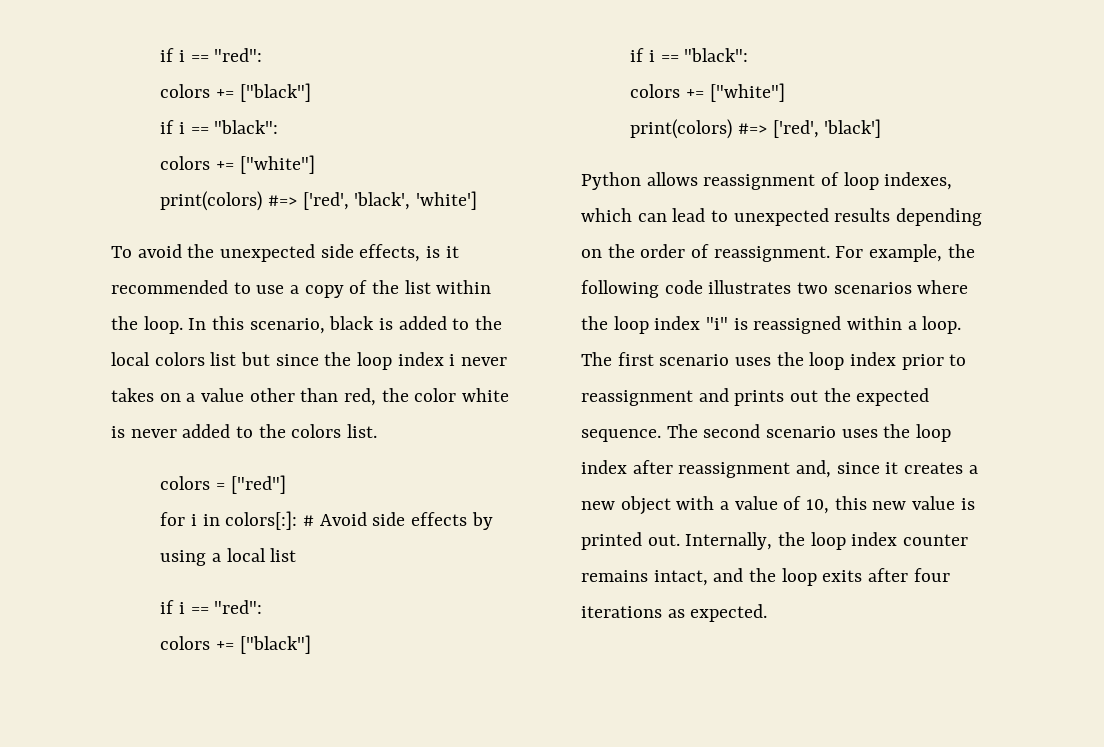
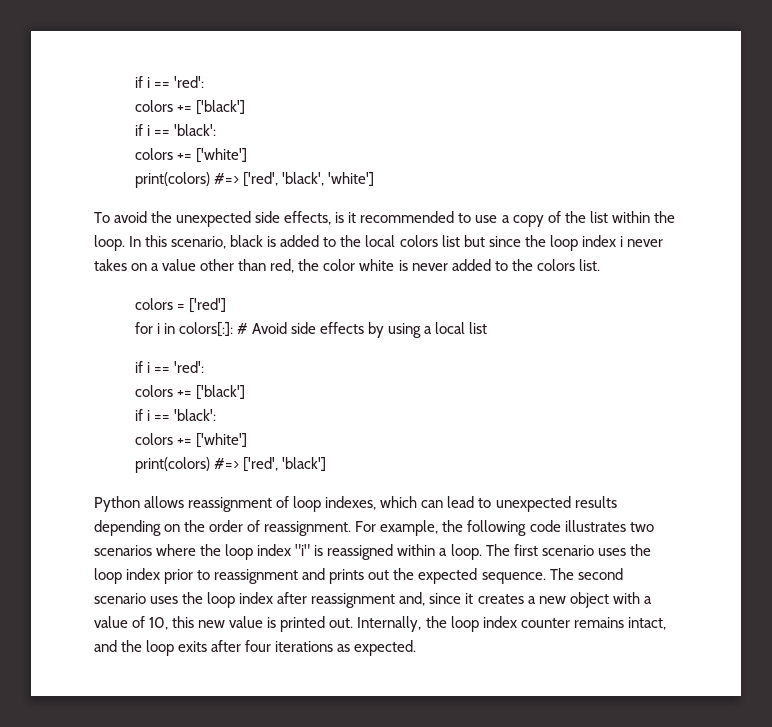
[160,48,263,62] [160,83,311,102] [160,120,279,134] [160,155,315,174] if i == "red": // colors += ["black"] // if i == "black": // colors += ["white"] -> [134,76,204,88] [134,100,245,115] [134,124,216,136] [134,148,247,163] if i == 'red': // colors += ['black'] // if i == 'black': // colors += ['white']
[230,475,286,494] ["red"] -> [188,298,226,313] ['red']
[214,600,263,614] [160,635,311,654] [630,48,749,62] [630,83,785,102] "red": // colors += ["black"] // if i == "black": // colors += ["white"] -> [173,361,204,373] [134,385,245,400] [134,409,216,421] [134,433,247,448] 'red': // colors += ['black'] // if i == 'black': // colors += ['white']

